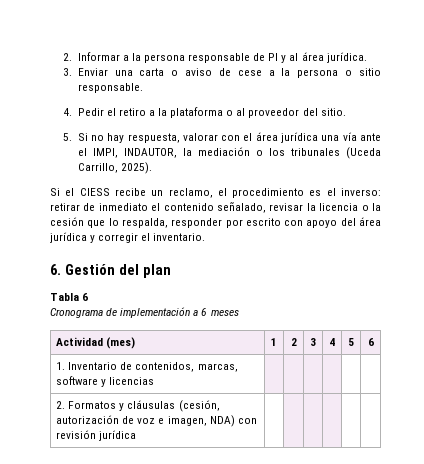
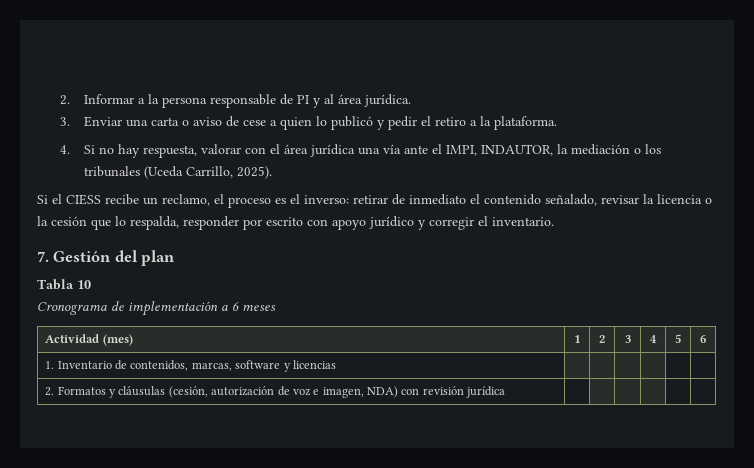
[281,68,382,78] [77,83,143,93] [62,107,346,118] [62,133,72,141] la persona o sitio responsable. // 4. Pedir el retiro a la plataforma o al proveedor del sitio. // 5. -> [279,116,557,130] [60,145,71,154] quien lo publicó y pedir el retiro a la plataforma. // 4.
[232,188,305,198] procedimiento -> [228,197,271,208] proceso
[340,217,382,226] [50,232,87,243] del área jurídica -> [369,216,414,229] jurídico
[50,264,61,275] 6. -> [37,251,49,262] 7.
[82,293,89,301] 6 -> [77,280,91,289] 10

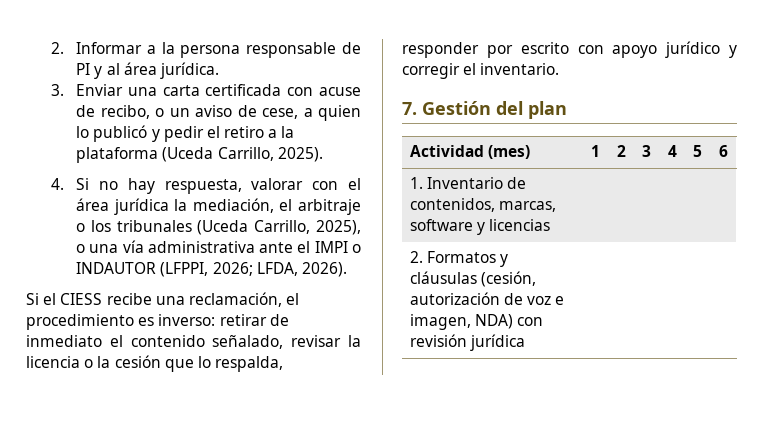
[181,120,189,126] o -> [205,84,361,96] [76,105,190,119] certificada con acuse de recibo, o un
[242,120,266,126] cese -> [262,108,299,119] cese,
[493,116,557,130] plataforma. -> [76,147,323,163] plataforma (Uceda Carrillo, 2025).
[357,144,630,156] una vía ante el IMPI, INDAUTOR, la mediación -> [174,198,361,215] la mediación, el arbitraje
[236,166,272,179] [37,194,300,208] 2025). // Si el CIESS recibe un reclamo, el proceso es el -> [316,220,361,235] [76,240,362,253] [76,262,347,277] [26,292,300,307] [26,314,155,330] 2025), o una vía administrativa ante el IMPI o INDAUTOR (LFPPI, 2026; LFDA, 2026). // Si el CIESS recibe una reclamación, el procedimiento es
[37,279,91,290] [37,301,276,316] // Tabla 10 // Cronograma de implementación a 6 meses -> (567, 110) none

